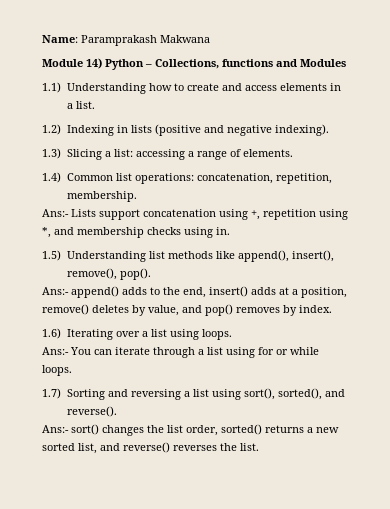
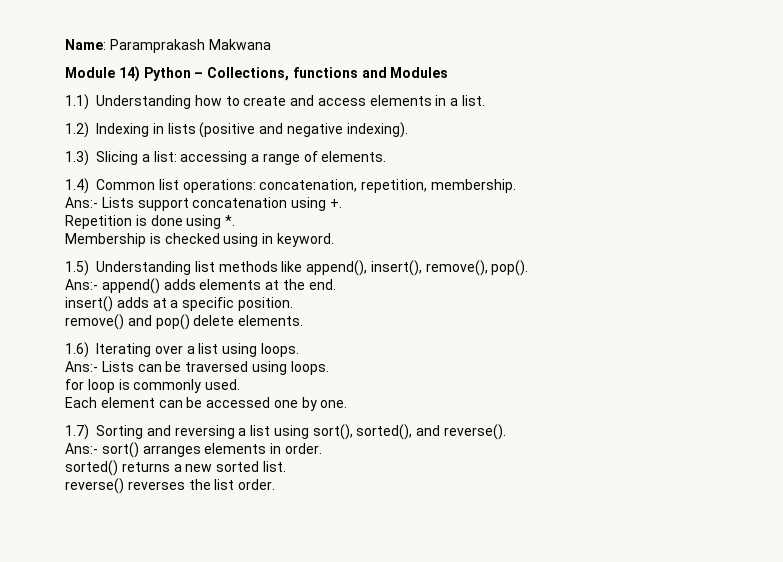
[251,209,348,220] [42,227,230,238] +, repetition using *, and membership checks using in. -> [329,199,342,208] [65,215,236,229] [65,233,334,247] +. // Repetition is done using *. // Membership is checked using in keyword.
[150,286,347,298] [42,304,332,316] to the end, insert() adds at a position, remove() deletes by value, and pop() removes by index. -> [199,279,336,290] [65,296,293,312] [65,314,304,330] elements at the end. // insert() adds at a specific position. // remove() and pop() delete elements.
[70,347,319,358] [42,365,72,376] You can iterate through a list using for or while loops. -> [101,361,329,375] [65,379,241,393] [65,397,348,411] Lists can be traversed using loops. // for loop is commonly used. // Each element can be accessed one by one.
[102,425,218,436] changes the list order, -> [142,443,322,457] arranges elements in order. //
[78,443,120,454] list, and -> [262,461,286,472] list. //
[240,443,259,451] list. -> [214,479,276,490] list order.

